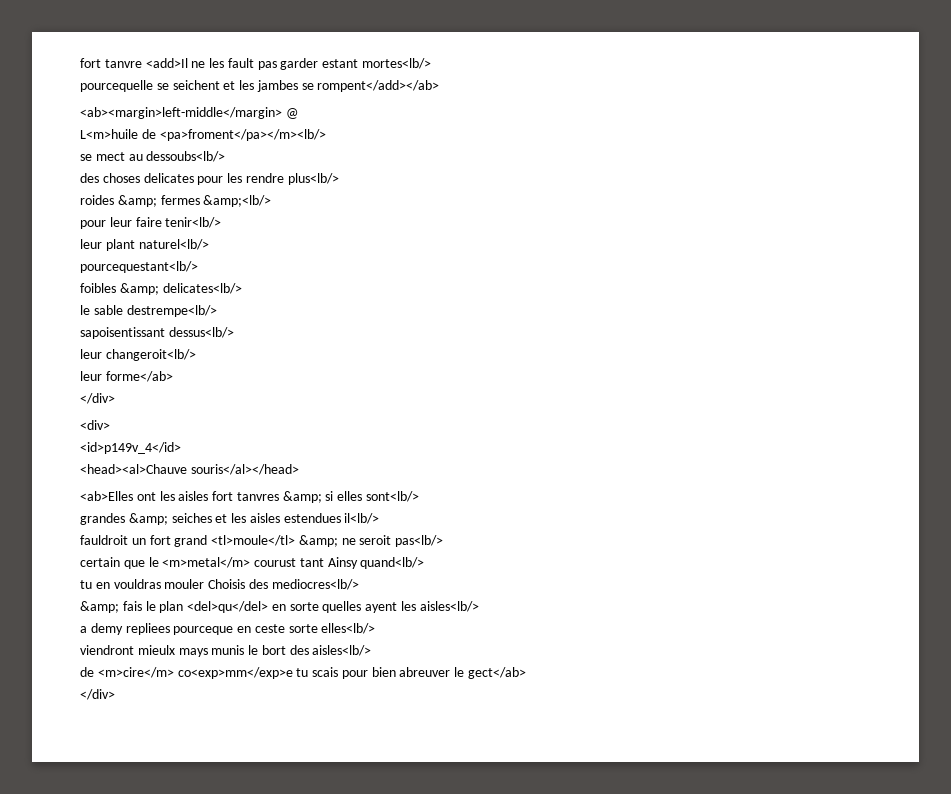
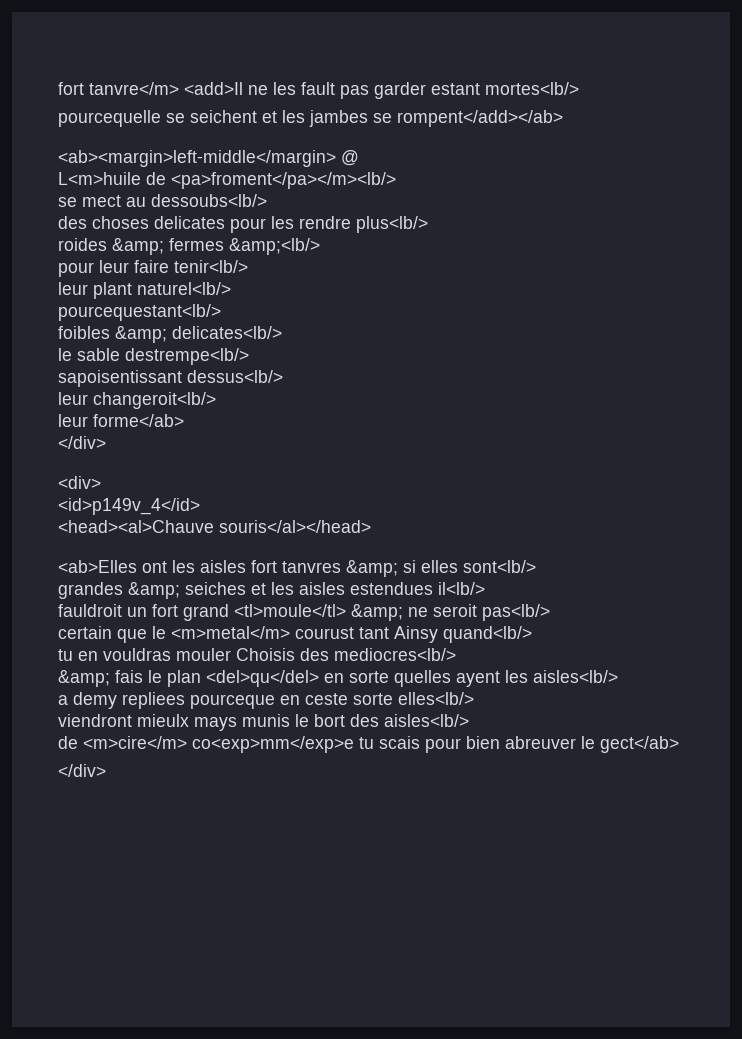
[80,58,142,68] fort tanvre -> [58,82,179,95] fort tanvre</m>

